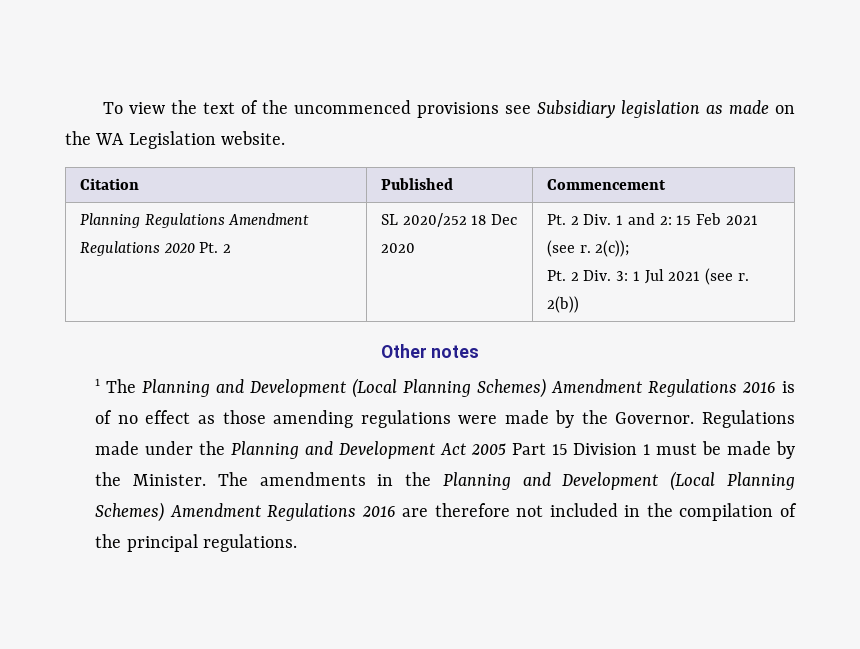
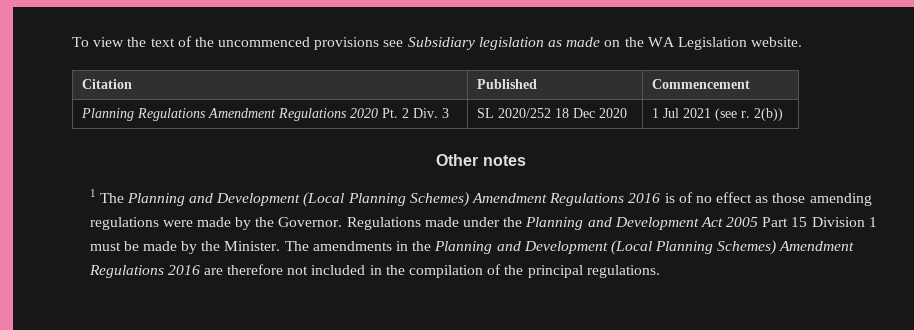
(232, 248) none -> [413,108,450,118] Div. 3
[547,213,758,225] [547,240,630,257] [547,270,629,281] Pt. 2 Div. 1 and 2: 15 Feb 2021 (see r. 2(c)); // Pt. 2 Div. 3: -> (628, 113) none

